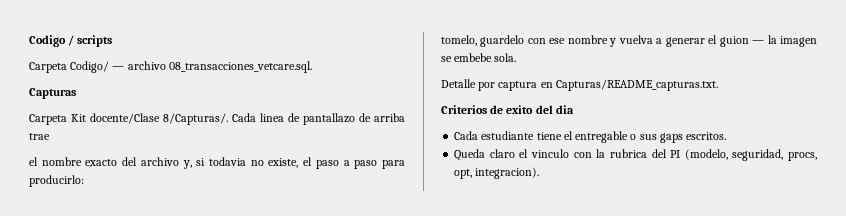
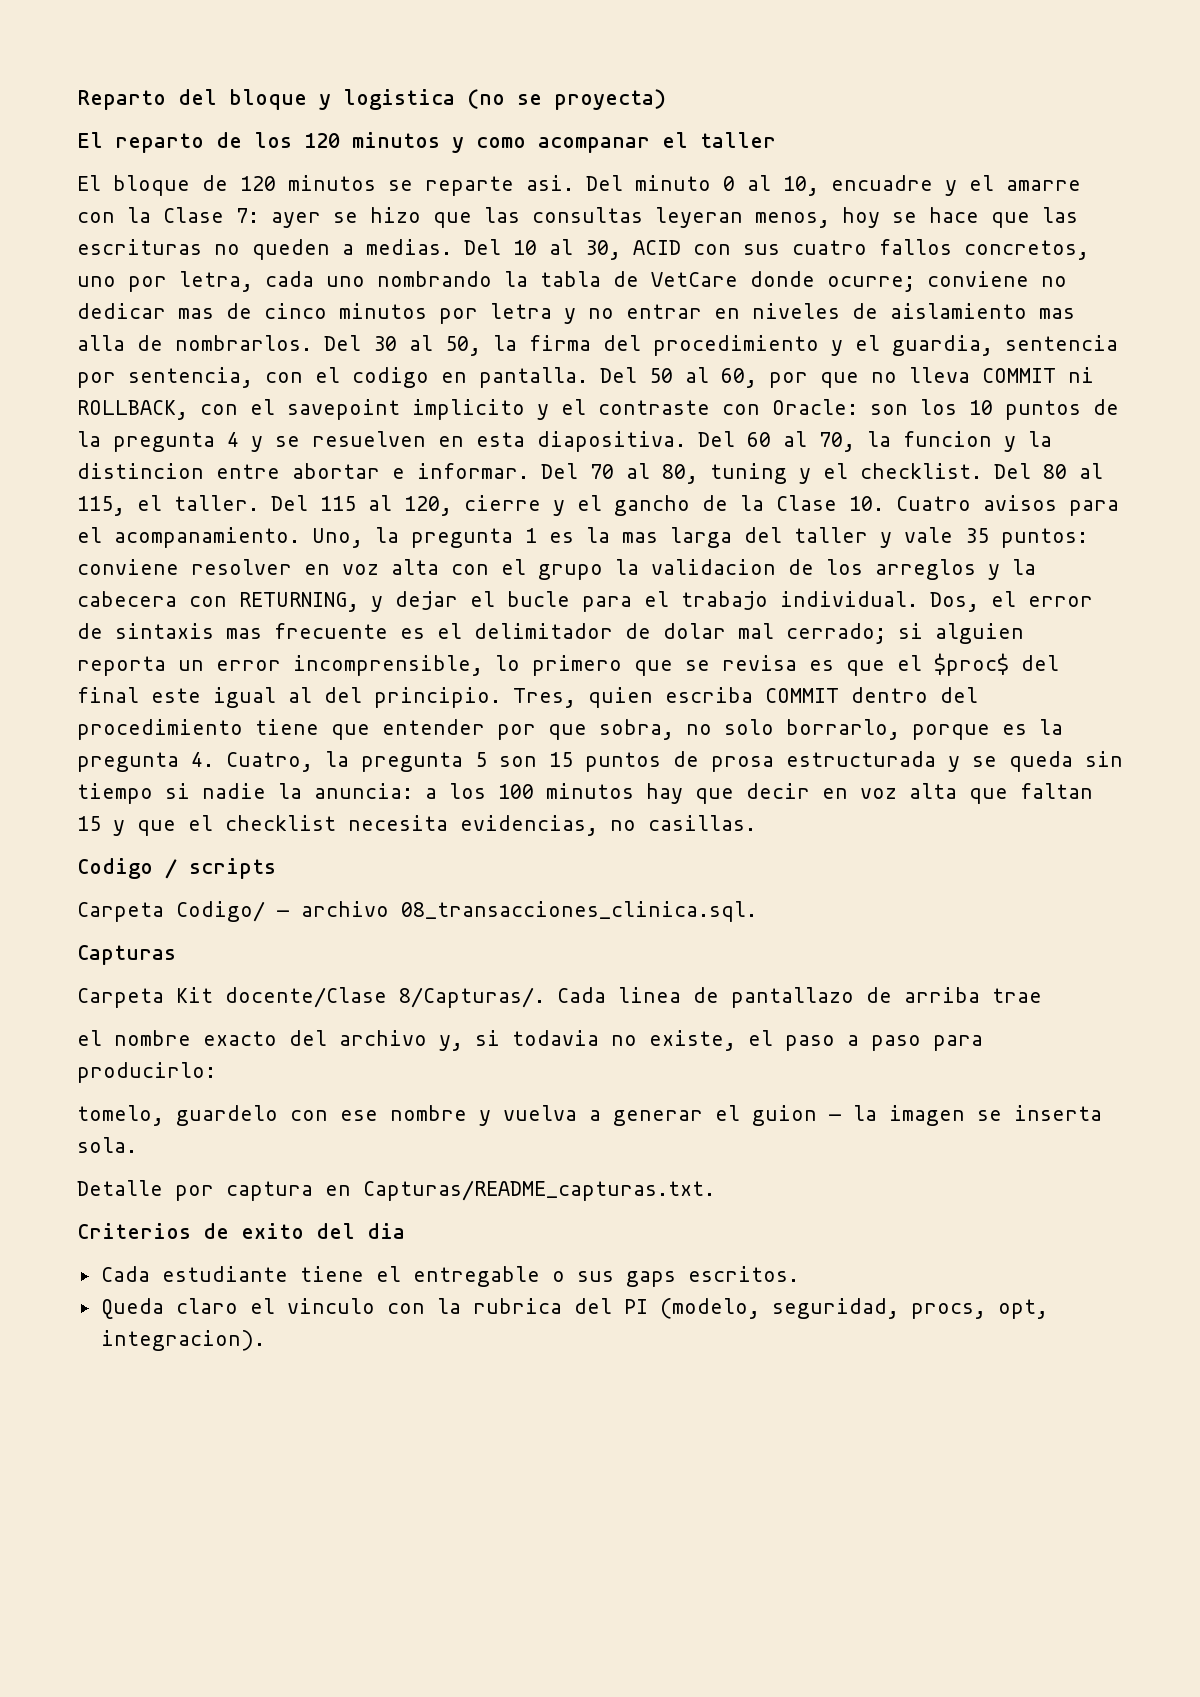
(29, 41) none -> [77,89,666,110] [77,132,776,153] [77,175,1081,196] [77,207,1078,228] [77,239,1089,260] [77,271,1067,292] [77,303,1075,324] [77,335,1118,356] [77,367,1094,388] [77,399,1119,420] [77,431,1052,452] [77,463,1103,484] [77,495,1119,516] [77,527,1088,548] [77,559,1036,580] [77,591,1093,612] [77,623,1024,644] [77,653,1059,676] [77,687,978,708] [77,719,1063,740] [77,751,1123,772] [77,783,1093,804] [77,815,756,836] Reparto del bloque y logistica (no se proyecta) // El reparto de los 120 minutos y como acompanar el taller // El bloque de 120 minutos se reparte asi. Del minuto 0 al 10, encuadre y el amarre con la Clase 7: ayer se hizo que las consultas leyeran menos, hoy se hace que las escrituras no queden a medias. Del 10 al 30, ACID con sus cuatro fallos concretos, uno por letra, cada uno nombrando la tabla de VetCare donde ocurre; conviene no dedicar mas de cinco minutos por letra y no entrar en niveles de aislamiento mas alla de nombrarlos. Del 30 al 50, la firma del procedimiento y el guardia, sentencia por sentencia, con el codigo en pantalla. Del 50 al 60, por que no lleva COMMIT ni ROLLBACK, con el savepoint implicito y el contraste con Oracle: son los 10 puntos de la pregunta 4 y se resuelven en esta diapositiva. Del 60 al 70, la funcion y la distincion entre abortar e informar. Del 70 al 80, tuning y el checklist. Del 80 al 115, el taller. Del 115 al 120, cierre y el gancho de la Clase 10. Cuatro avisos para el acompanamiento. Uno, la pregunta 1 es la mas larga del taller y vale 35 puntos: conviene resolver en voz alta con el grupo la validacion de los arreglos y la cabecera con RETURNING, y dejar el bucle para el trabajo individual. Dos, el error de sintaxis mas frecuente es el delimitador de dolar mal cerrado; si alguien reporta un error incomprensible, lo primero que se revisa es que el $proc$ del final este igual al del principio. Tres, quien escriba COMMIT dentro del procedimiento tiene que entender por que sobra, no solo borrarlo, porque es la pregunta 4. Cuatro, la pregunta 5 son 15 puntos de prosa estructurada y se queda sin tiempo si nadie la anuncia: a los 100 minutos hay que decir en voz alta que faltan 15 y que el checklist necesita evidencias, no casillas. //
[168,61,312,73] 08_transacciones_vetcare.sql. -> [401,901,757,922] 08_transacciones_clinica.sql.
[454,53,493,62] embebe -> [1014,1105,1102,1121] inserta

